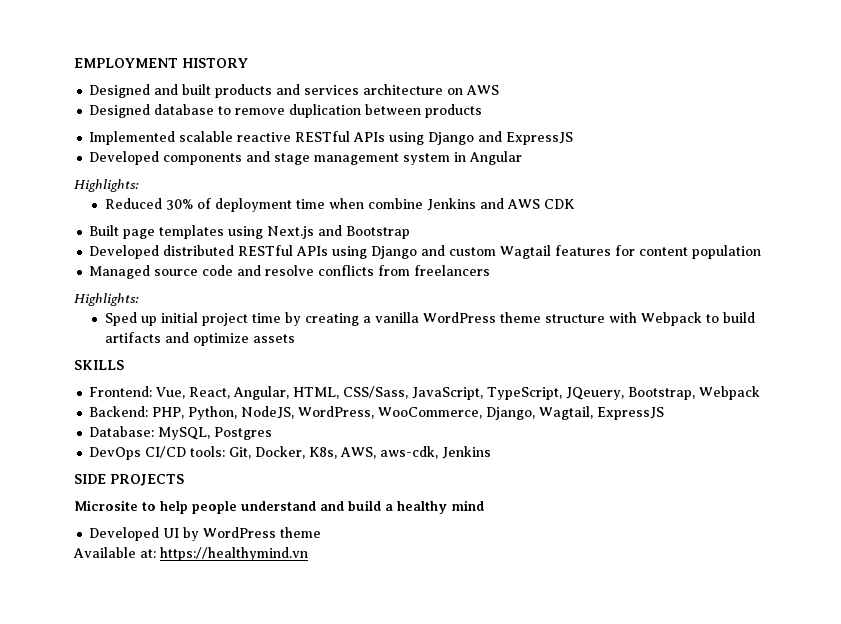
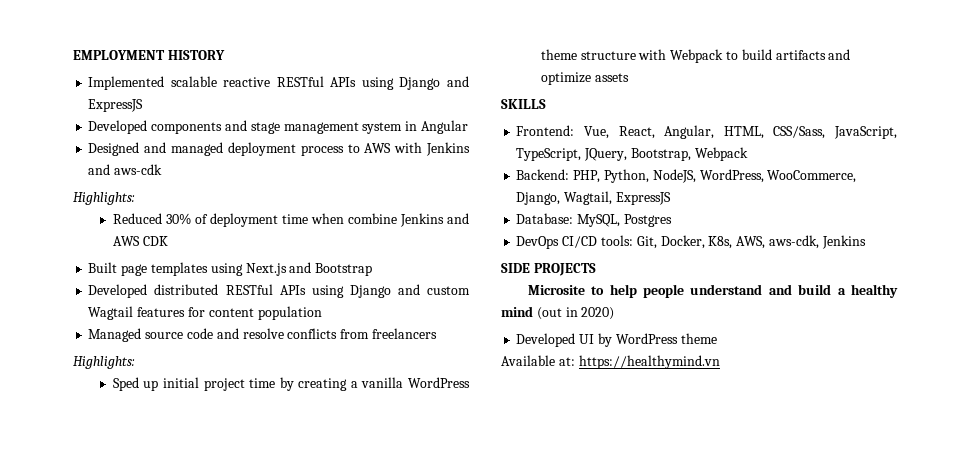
[89,84,500,98] [89,104,483,118] // Designed and built products and services architecture on AWS // Designed database to remove duplication between products -> (225, 55) none
(523, 158) none -> [88,142,470,156] [88,164,163,175] // Designed and managed deployment process to AWS with Jenkins and aws-cdk
[566,387,625,400] JQeuery, -> [584,148,628,161] JQuery,
(484, 505) none -> [536,307,615,320] (out in 2020)

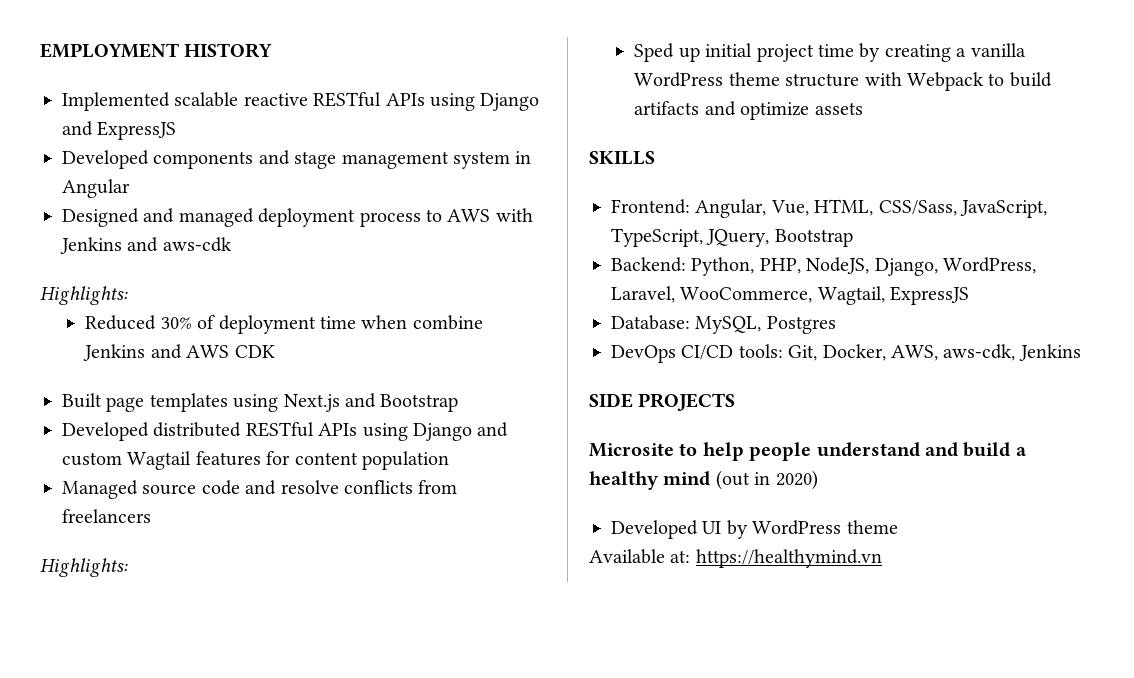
[584,125,715,139] Vue, React, Angular, -> [695,199,809,218] Angular, Vue,
[630,147,748,161] Bootstrap, Webpack -> [774,229,853,247] Bootstrap
[573,169,857,183] [516,192,561,205] PHP, Python, NodeJS, WordPress, WooCommerce, Django, -> [691,257,1036,276] [611,286,813,303] Python, PHP, NodeJS, Django, WordPress, Laravel, WooCommerce,
[708,236,733,249] K8s, -> (886, 352) none

